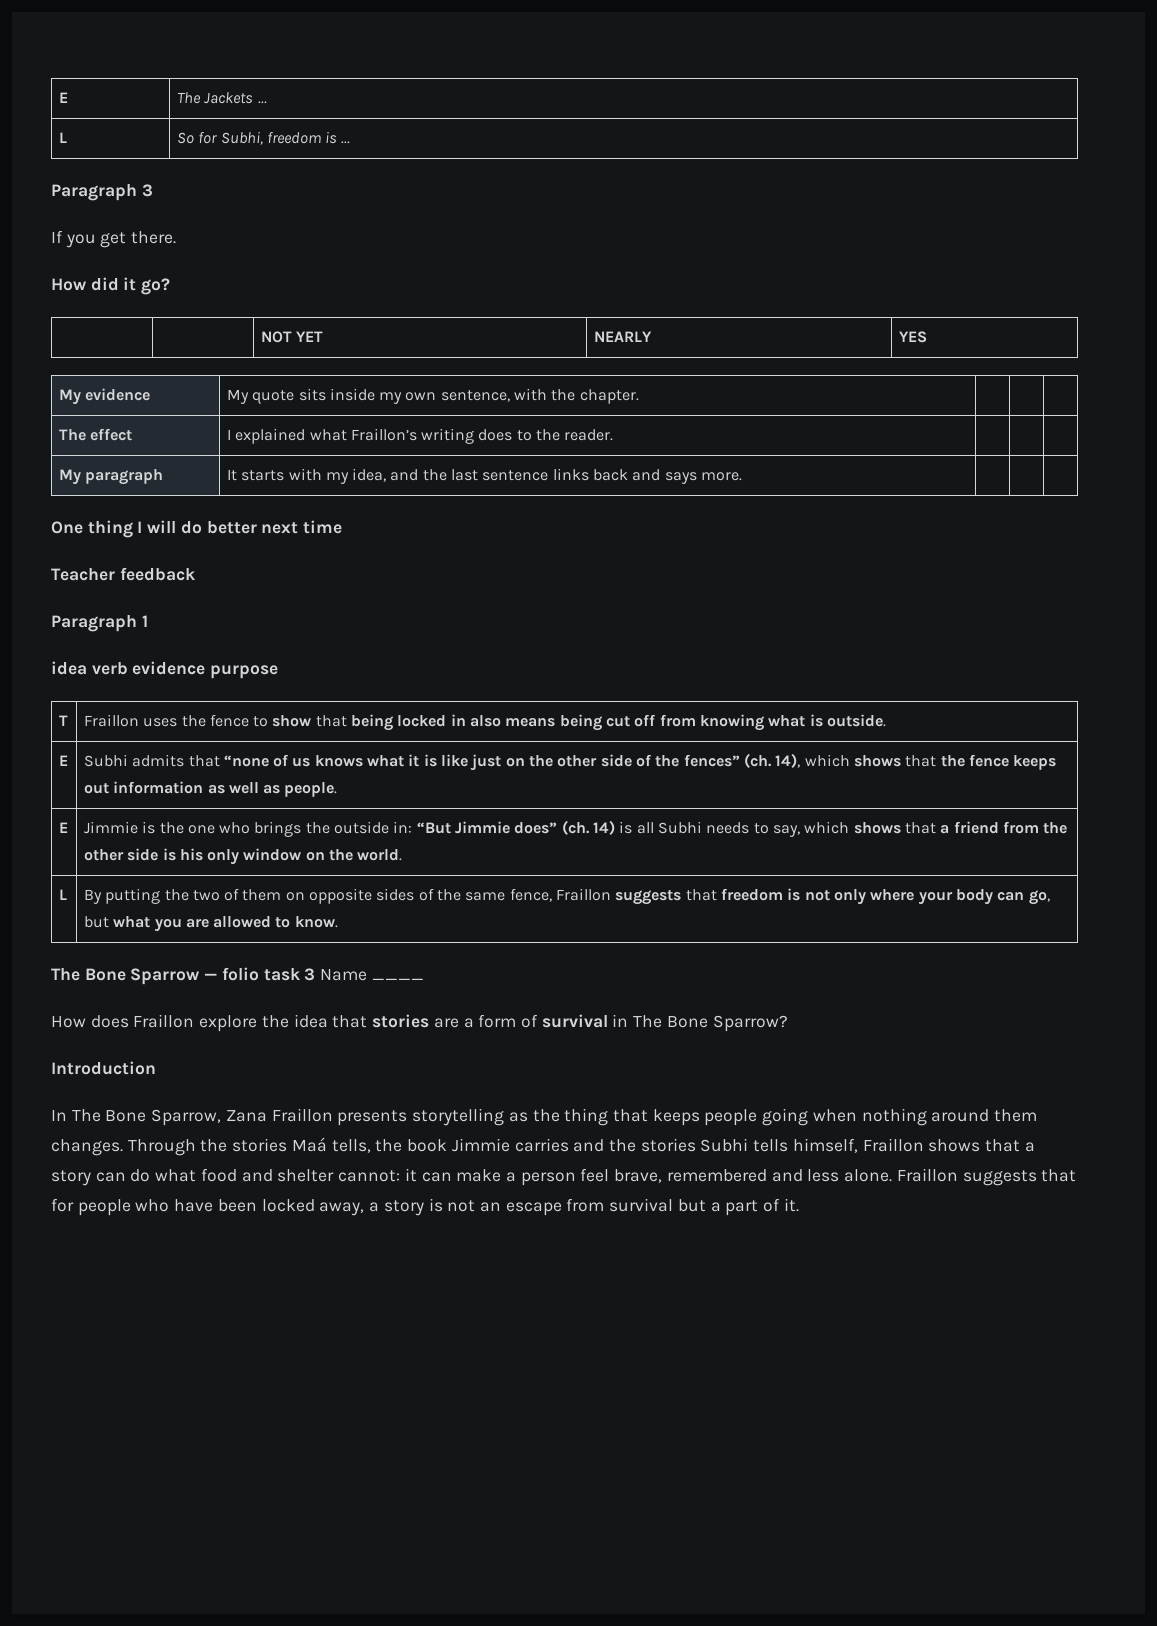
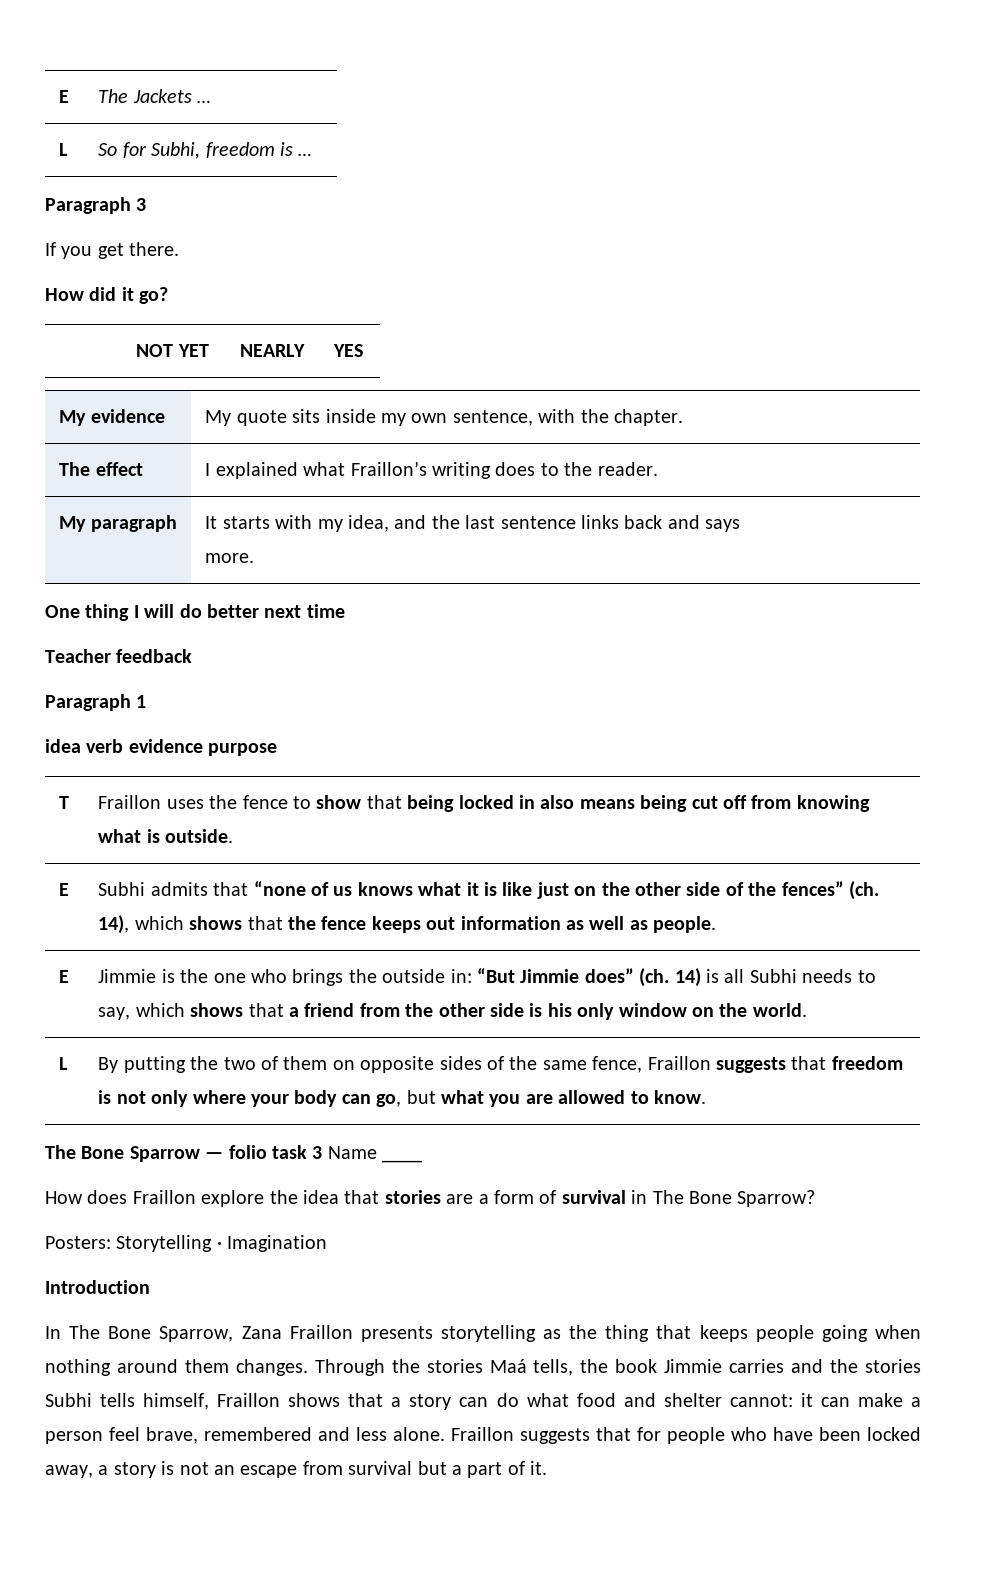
(788, 1023) none -> [45,1235,328,1252] // Posters: Storytelling · Imagination

